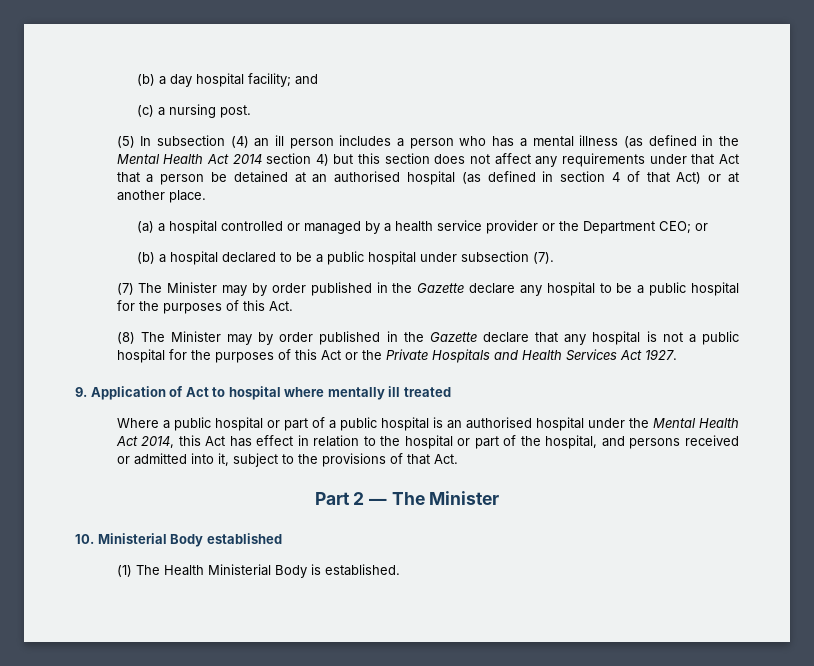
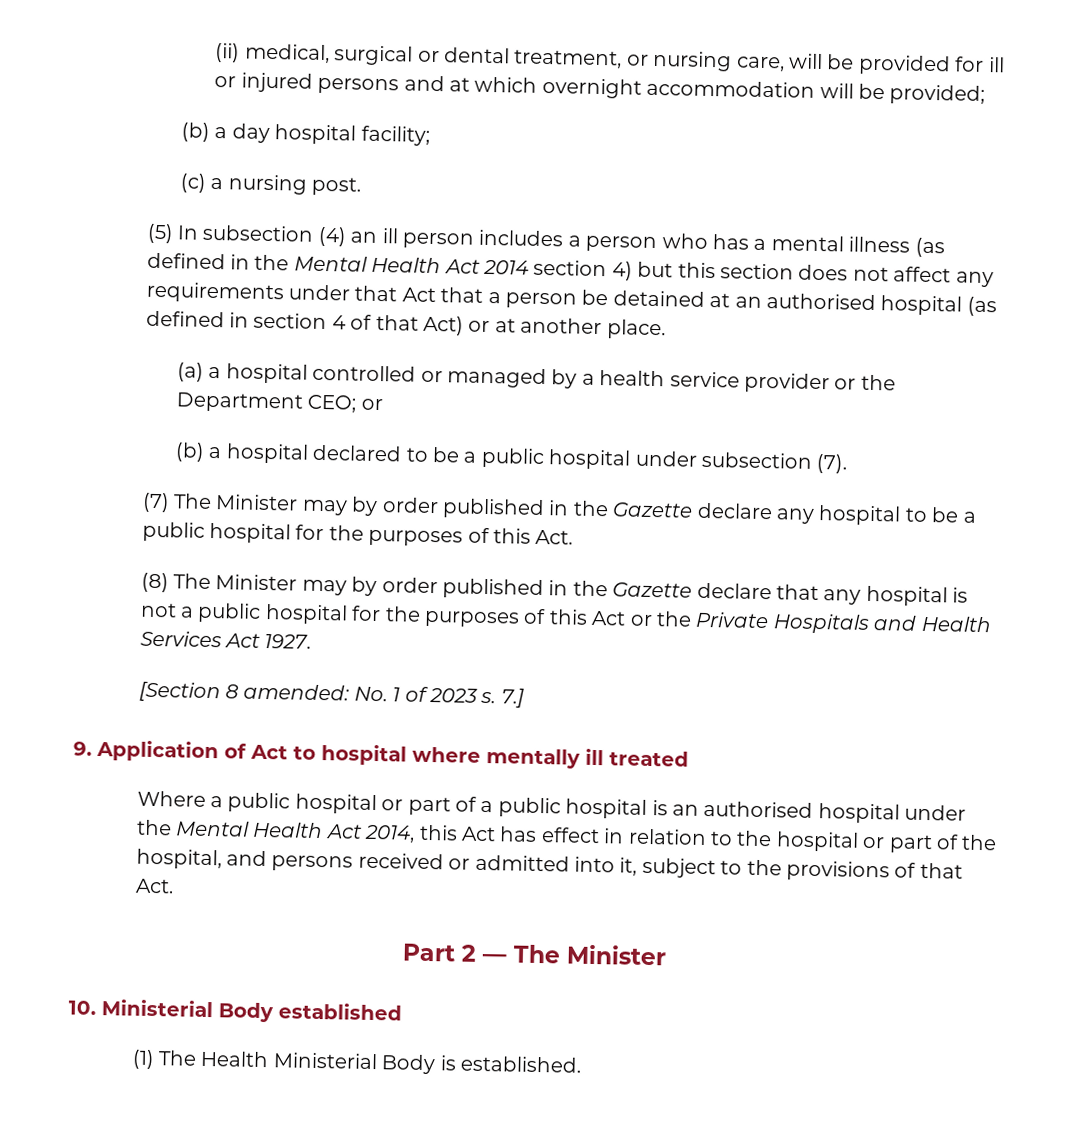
(137, 80) none -> [215,42,1005,76] [214,72,986,105] (ii) medical, surgical or dental treatment, or nursing care, will be provided for ill or injured persons and at which overnight accommodation will be provided; //
[295,74,319,85] and -> (430, 135) none
(677, 354) none -> [138,681,525,708] // [Section 8 amended: No. 1 of 2023 s. 7.]

